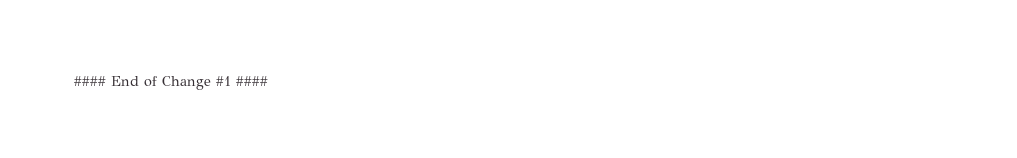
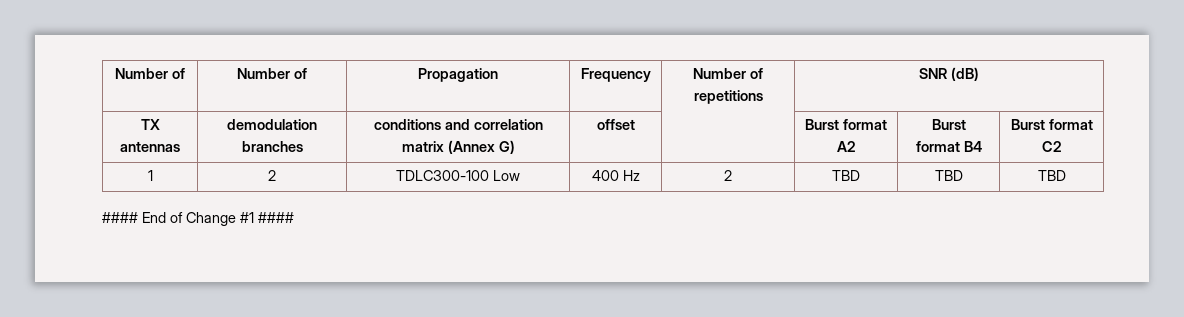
(74, 81) none -> [115,68,185,79] [237,68,307,79] [418,68,499,82] [580,68,651,82] [693,68,763,79] [693,90,763,104] [919,67,979,81] [140,119,160,130] [120,141,180,152] [227,119,317,130] [241,141,303,152] [373,119,543,130] [401,140,515,154] [596,119,635,130] [805,119,887,130] [836,141,856,152] [931,119,966,130] [915,141,982,152] [1010,119,1093,130] [1041,141,1062,152] [147,170,153,181] [268,170,276,181] [396,170,520,181] [591,170,640,181] [724,170,732,181] [832,170,860,181] [934,170,963,181] [1037,170,1066,181] Number of | Number of | Propagation | Frequency | Number of repetitions | SNR (dB) // TX antennas | demodulation branches | conditions and correlation matrix (Annex G) | offset | | Burst format A2 | Burst format B4 | Burst format C2 // 1 | 2 | TDLC300-100 Low | 400 Hz | 2 | TBD | TBD | TBD //

